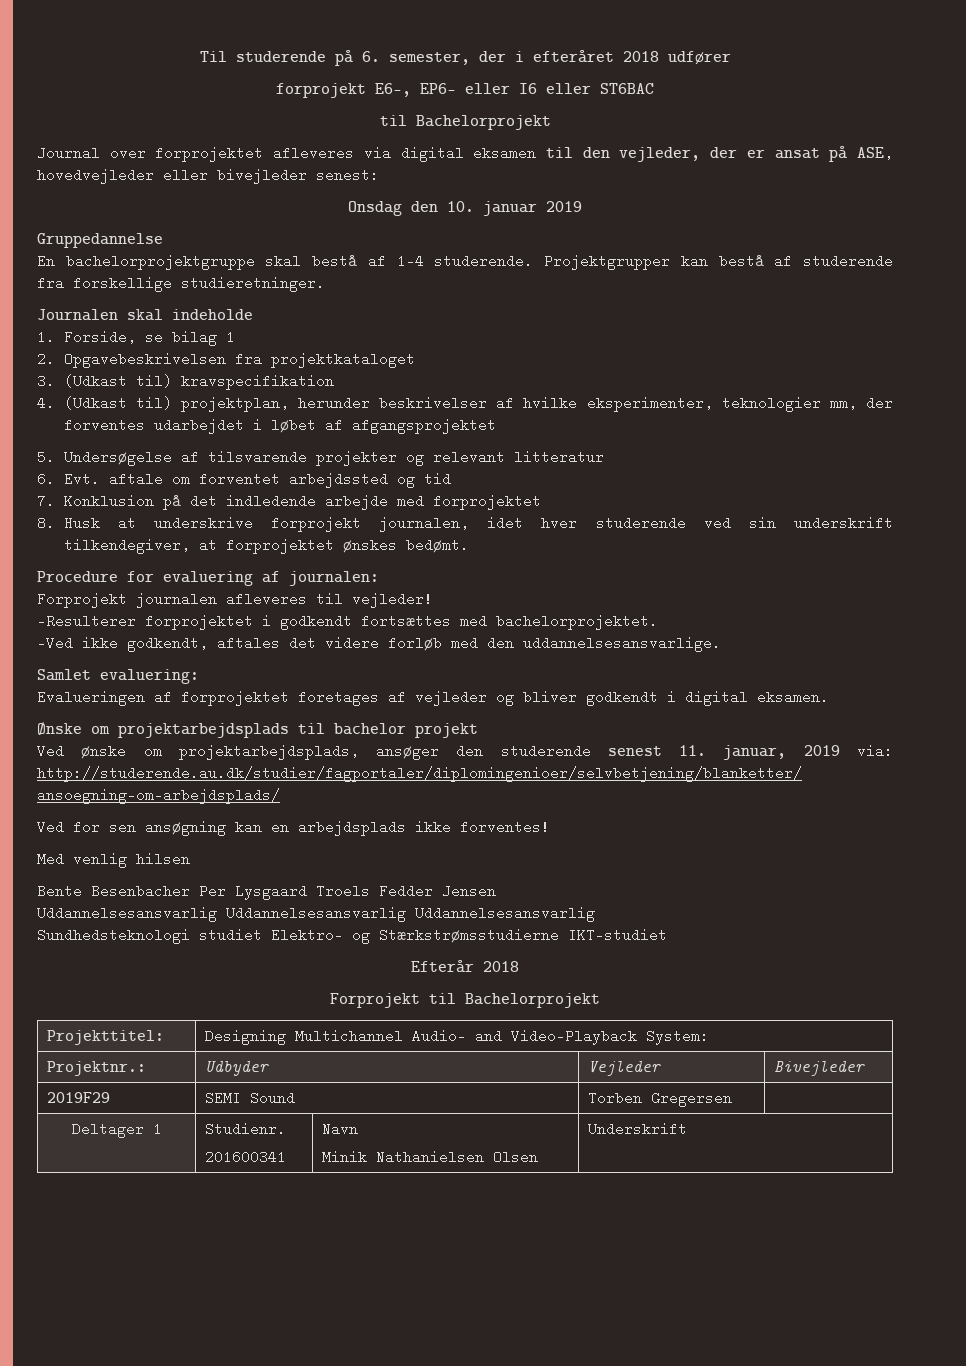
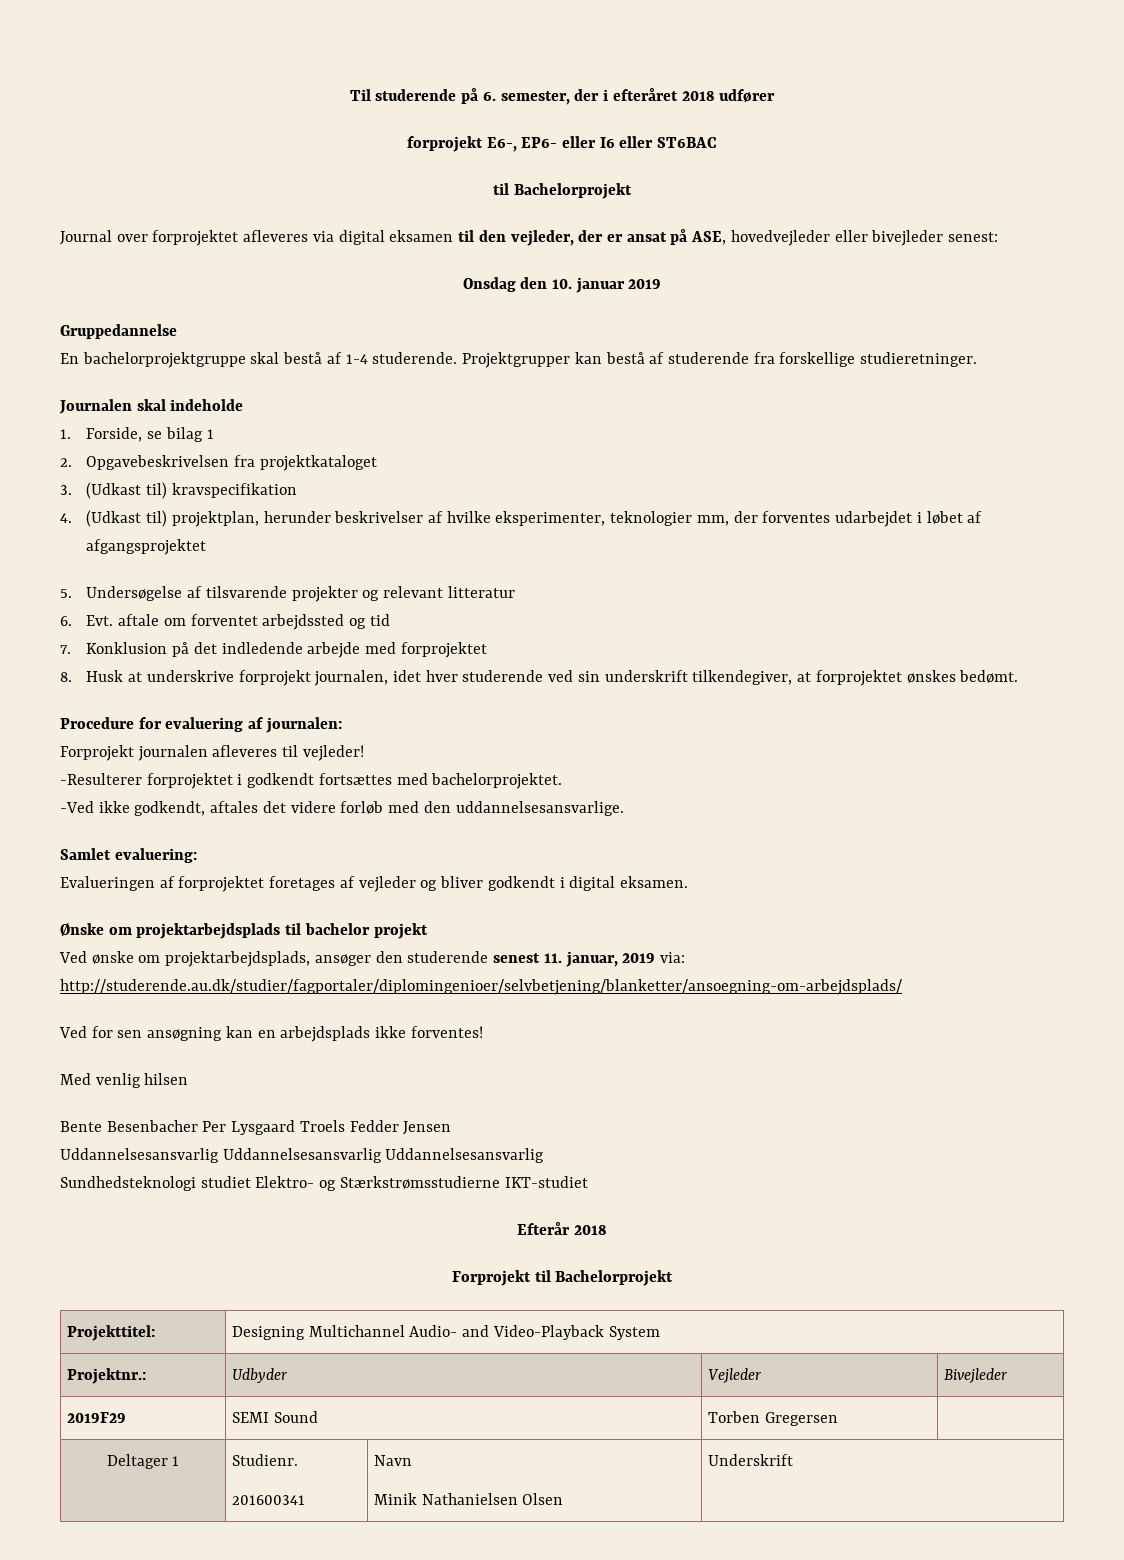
[645,1029,709,1045] System: -> [608,1326,660,1340] System

